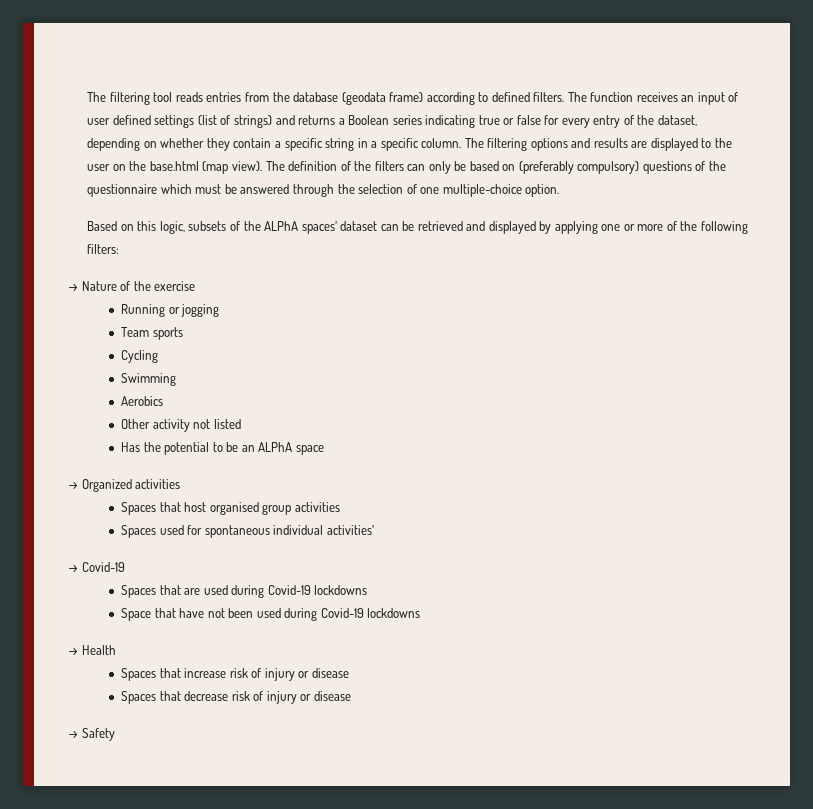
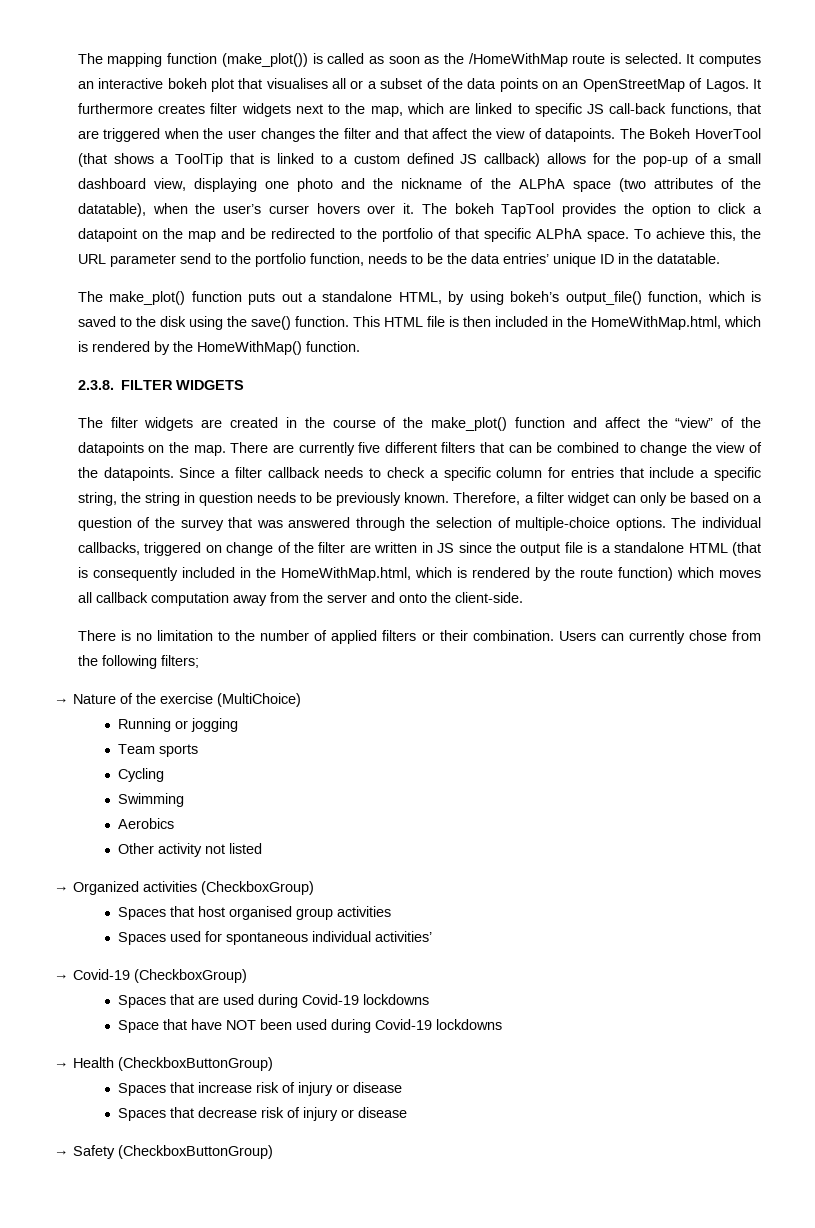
[87,92,739,105] [87,115,697,128] [87,138,732,151] [87,161,404,174] The filtering tool reads entries from the database (geodata frame) according to defined filters. The function receives an input of user defined settings (list of strings) and returns a Boolean series indicating true or false for every entry of the dataset, depending on whether they contain a specific string in a specific column. The filtering options and results are displayed to the user on the base.html (map view). The definition of the filters -> [77,53,762,67] [77,78,761,92] [77,103,762,117] [77,128,761,142] [77,153,762,167] [77,178,762,192] [77,203,763,217] [77,228,762,242] [77,253,720,267] [77,291,761,305] [77,316,761,330] [77,341,360,355] [77,380,245,390] [77,417,762,431] [77,442,762,456] [77,467,761,481] [77,492,609,506] The mapping function (make_plot()) is called as soon as the /HomeWithMap route is selected. It computes an interactive bokeh plot that visualises all or a subset of the data points on an OpenStreetMap of Lagos. It furthermore creates filter widgets next to the map, which are linked to specific JS call-back functions, that are triggered when the user changes the filter and that affect the view of datapoints. The Bokeh HoverTool (that shows a ToolTip that is linked to a custom defined JS callback) allows for the pop-up of a small dashboard view, displaying one photo and the nickname of the ALPhA space (two attributes of the datatable), when the user’s curser hovers over it. The bokeh TapTool provides the option to click a datapoint on the map and be redirected to the portfolio of that specific ALPhA space. To achieve this, the URL parameter send to the portfolio function, needs to be the data entries’ unique ID in the datatable. // The make_plot() function puts out a standalone HTML, by using bokeh’s output_file() function, which is saved to the disk using the save() function. This HTML file is then included in the HomeWithMap.html, which is rendered by the HomeWithMap() function. // 2.3.8. FILTER WIDGETS // The filter widgets are created in the course of the make_plot() function and affect the “view” of the datapoints on the map. There are currently five different filters that can be combined to change the view of the datapoints. Since a filter callback needs to check a specific column for entries that include a specific string, the string in question needs to be previously known. Therefore, a filter widget
[518,161,726,174] [87,184,237,197] (preferably compulsory) questions of the questionnaire which must be -> [753,495,762,503] [77,517,283,531] a question of the survey that was
[420,184,560,197] [87,221,677,234] one multiple-choice option. // Based on this logic, subsets of the ALPhA spaces’ dataset can be retrieved and displayed by applying one or more of -> [515,517,761,531] [77,542,761,556] [77,567,761,581] [77,592,523,606] [77,630,761,644] multiple-choice options. The individual callbacks, triggered on change of the filter are written in JS since the output file is a standalone HTML (that is consequently included in the HomeWithMap.html, which is rendered by the route function) which moves all callback computation away from the server and onto the client-side. // There is no limitation to the number of applied filters or their combination. Users can currently chose from
[87,244,120,254] filters: -> [160,655,199,668] filters;
(196, 286) none -> [217,693,301,707] (MultiChoice)
[121,442,324,455] // Has the potential to be an ALPhA space -> (262, 848) none
(181, 484) none -> [201,881,314,895] (CheckboxGroup)
(125, 567) none -> [134,969,247,983] (CheckboxGroup)
[207,608,225,618] not -> [225,1020,256,1030] NOT
(116, 650) none -> [118,1057,273,1071] (CheckboxButtonGroup)
(115, 734) none -> [118,1145,273,1159] (CheckboxButtonGroup)

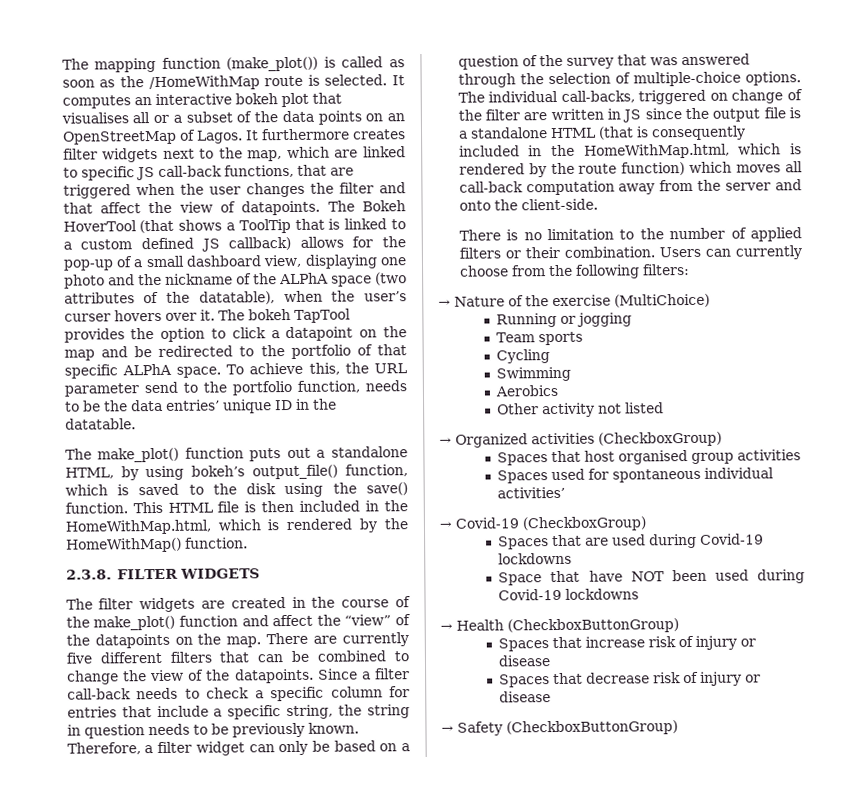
[267,467,320,478] callback -> [66,688,131,700] call-back
[77,542,140,555] callbacks, -> [560,90,635,103] call-backs,
[95,592,148,603] callback -> [458,181,523,193] call-back
[688,630,727,641] chose -> [459,265,509,277] choose
[160,655,199,668] filters; -> [642,263,690,276] filters:

